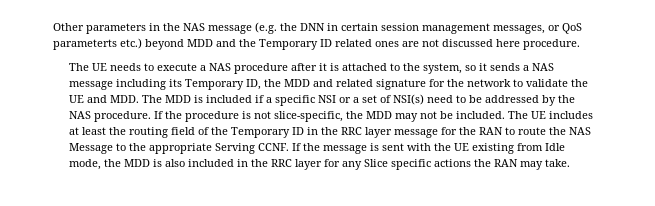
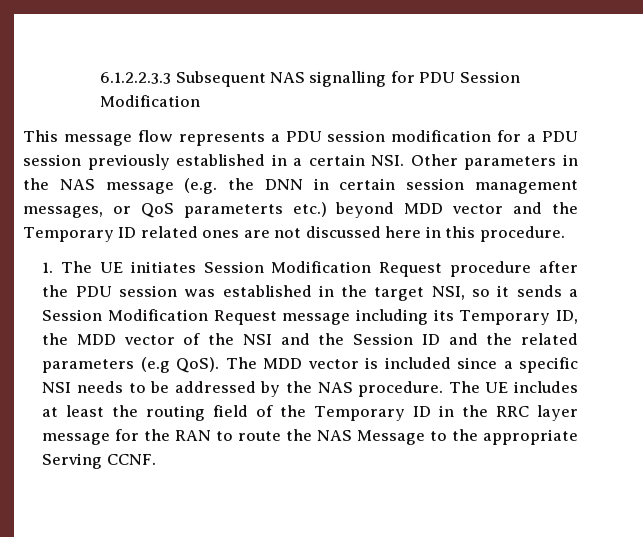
(53, 27) none -> [100,71,520,87] [100,95,201,107] [23,130,578,146] [23,154,405,170] 6.1.2.2.3.3 Subsequent NAS signalling for PDU Session Modification // This message flow represents a PDU session modification for a PDU session previously established in a certain NSI.
(213, 43) none -> [452,204,504,214] vector
(520, 43) none -> [425,226,476,238] in this
[68,63,462,74] The UE needs to execute a NAS procedure after it is attached to the system, -> [42,261,578,277] [42,285,465,301] 1. The UE initiates Session Modification Request procedure after the PDU session was established in the target NSI,
[531,63,554,71] NAS -> [42,309,277,325] Session Modification Request
[312,79,588,90] [68,95,139,103] and related signature for the network to validate the UE and MDD. -> [123,333,578,345] [42,357,220,373] vector of the NSI and the Session ID and the related parameters (e.g QoS).
(191, 99) none -> [307,359,359,369] vector
[254,95,264,103] if -> [457,357,498,369] since
[338,94,453,105] or a set of NSI(s) need -> [76,381,123,393] needs
[153,111,505,122] If the procedure is not slice-specific, the MDD may not be included. -> (444, 389) none
[291,143,565,154] [68,159,570,170] If the message is sent with the UE existing from Idle mode, the MDD is also included in the RRC layer for any Slice specific actions the RAN may take. -> (156, 459) none

